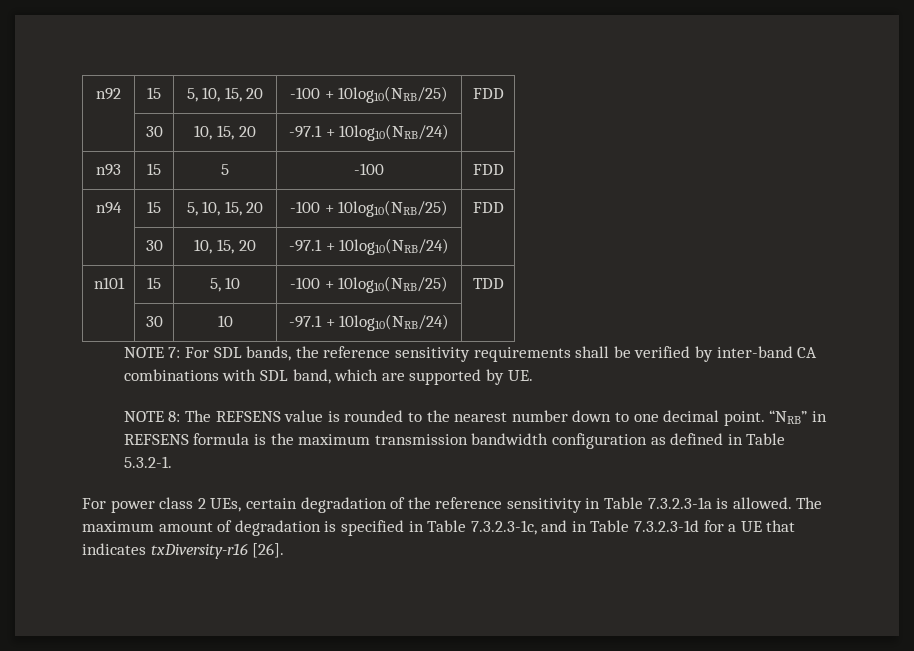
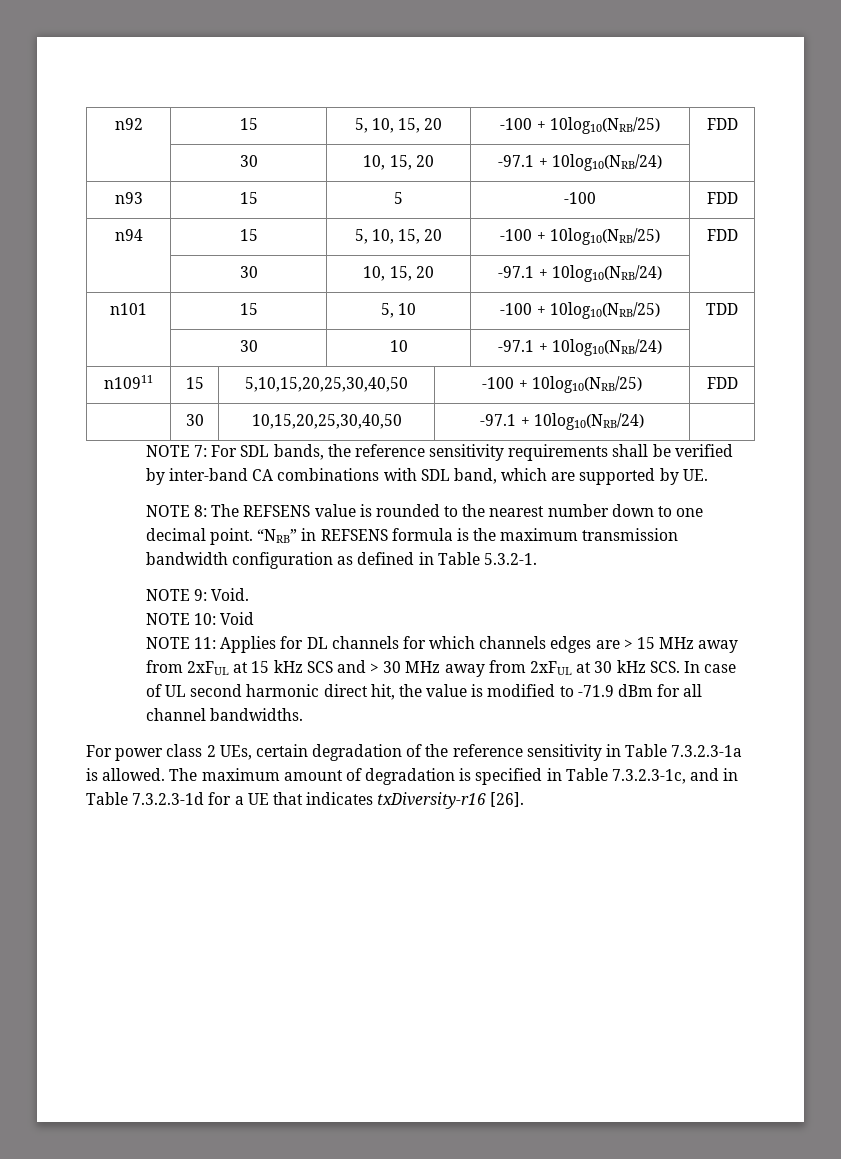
(450, 322) none -> [104,375,153,389] [185,377,204,389] [245,377,408,392] [482,376,642,393] [706,377,738,389] [185,414,204,426] [251,414,402,429] [480,413,644,430] // n10911 | 15 | 5,10,15,20,25,30,40,50 | -100 + 10log10(NRB/25) | FDD // | 30 | 10,15,20,25,30,40,50 | -97.1 + 10log10(NRB/24) |
(172, 462) none -> [145,588,250,601] [145,612,255,625] [145,636,739,653] [145,660,737,677] [145,684,703,700] [145,708,303,721] // NOTE 9: Void. // NOTE 10: Void // NOTE 11: Applies for DL channels for which channels edges are > 15 MHz away from 2xFUL at 15 kHz SCS and > 30 MHz away from 2xFUL at 30 kHz SCS. In case of UL second harmonic direct hit, the value is modified to -71.9 dBm for all channel bandwidths.

